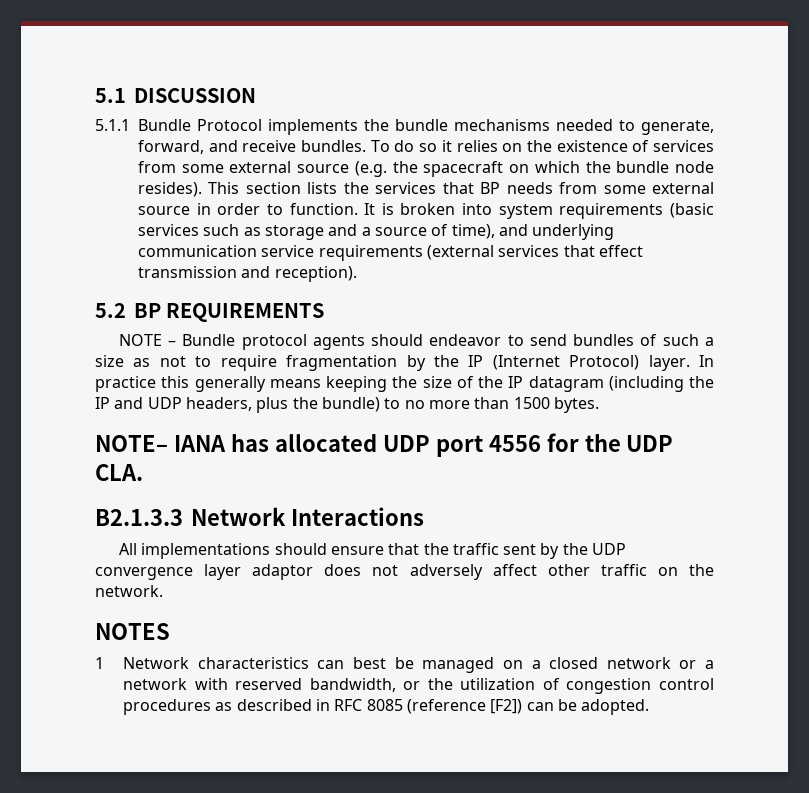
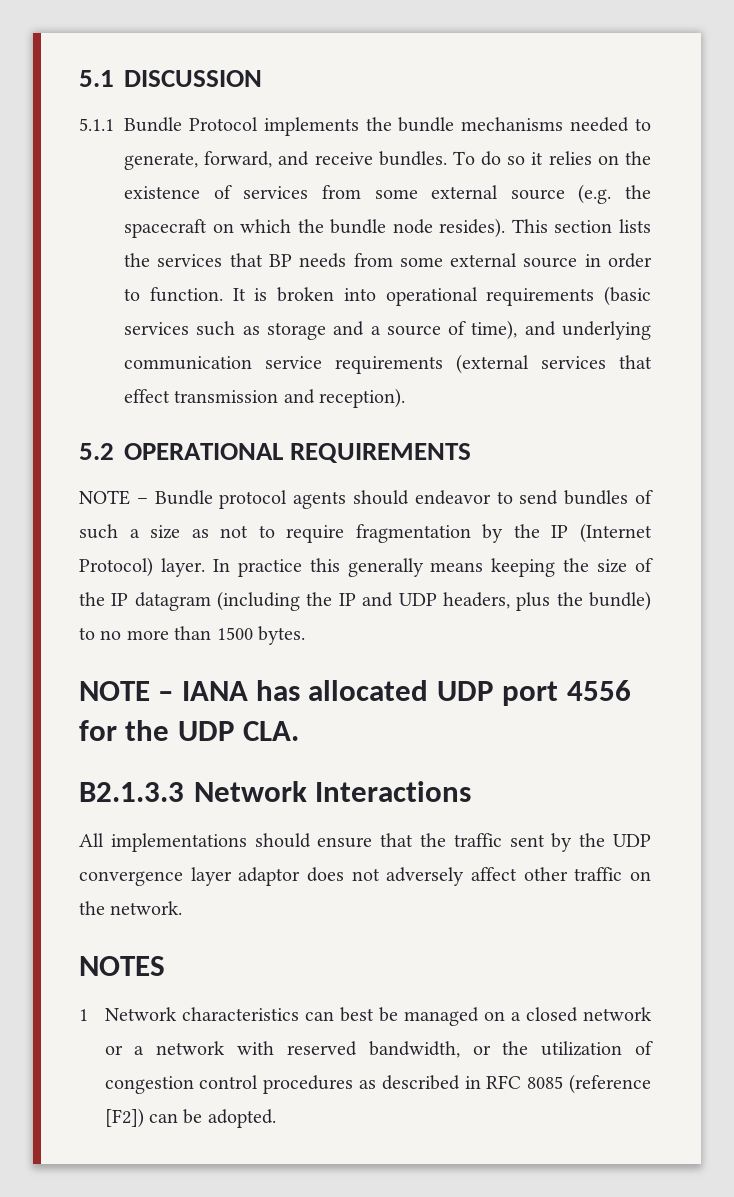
[498,204,553,219] system -> [385,287,478,306] operational
[134,303,161,318] BP -> [124,443,283,460] OPERATIONAL
[95,435,168,452] NOTE– -> [79,681,174,701] NOTE –

